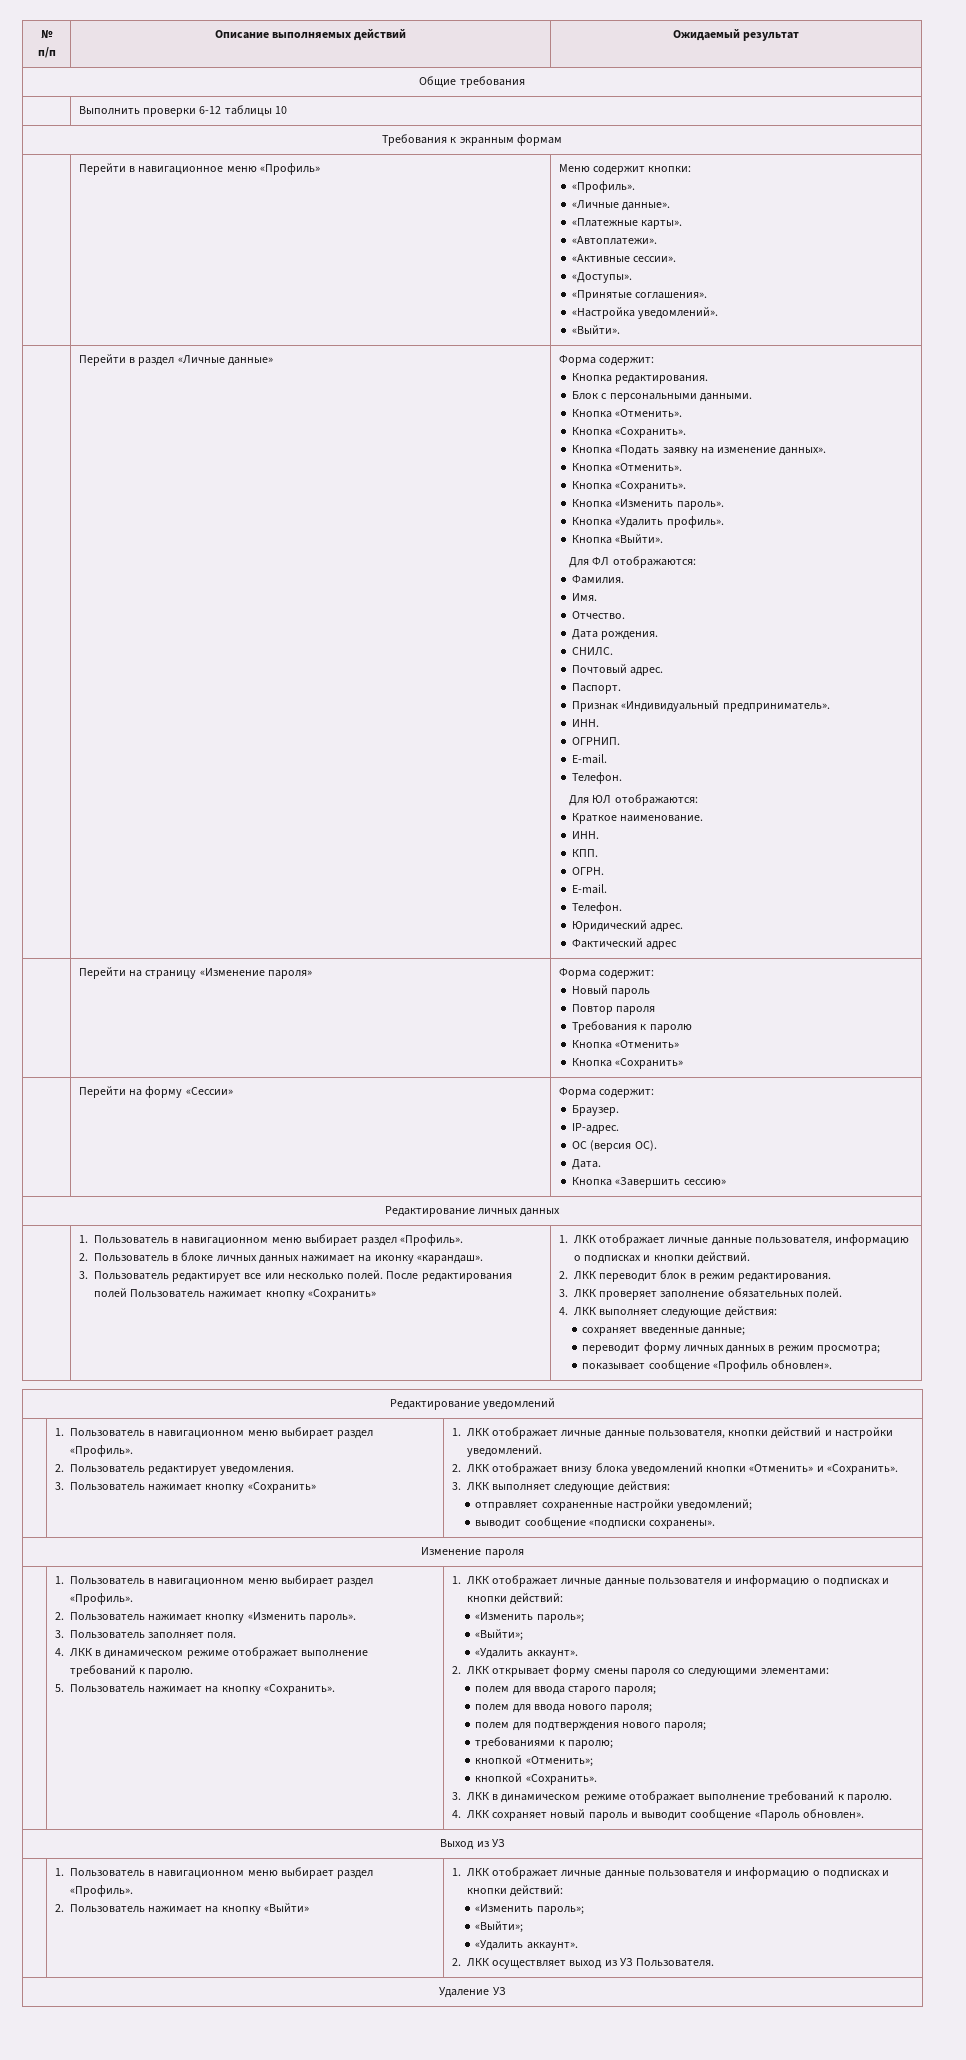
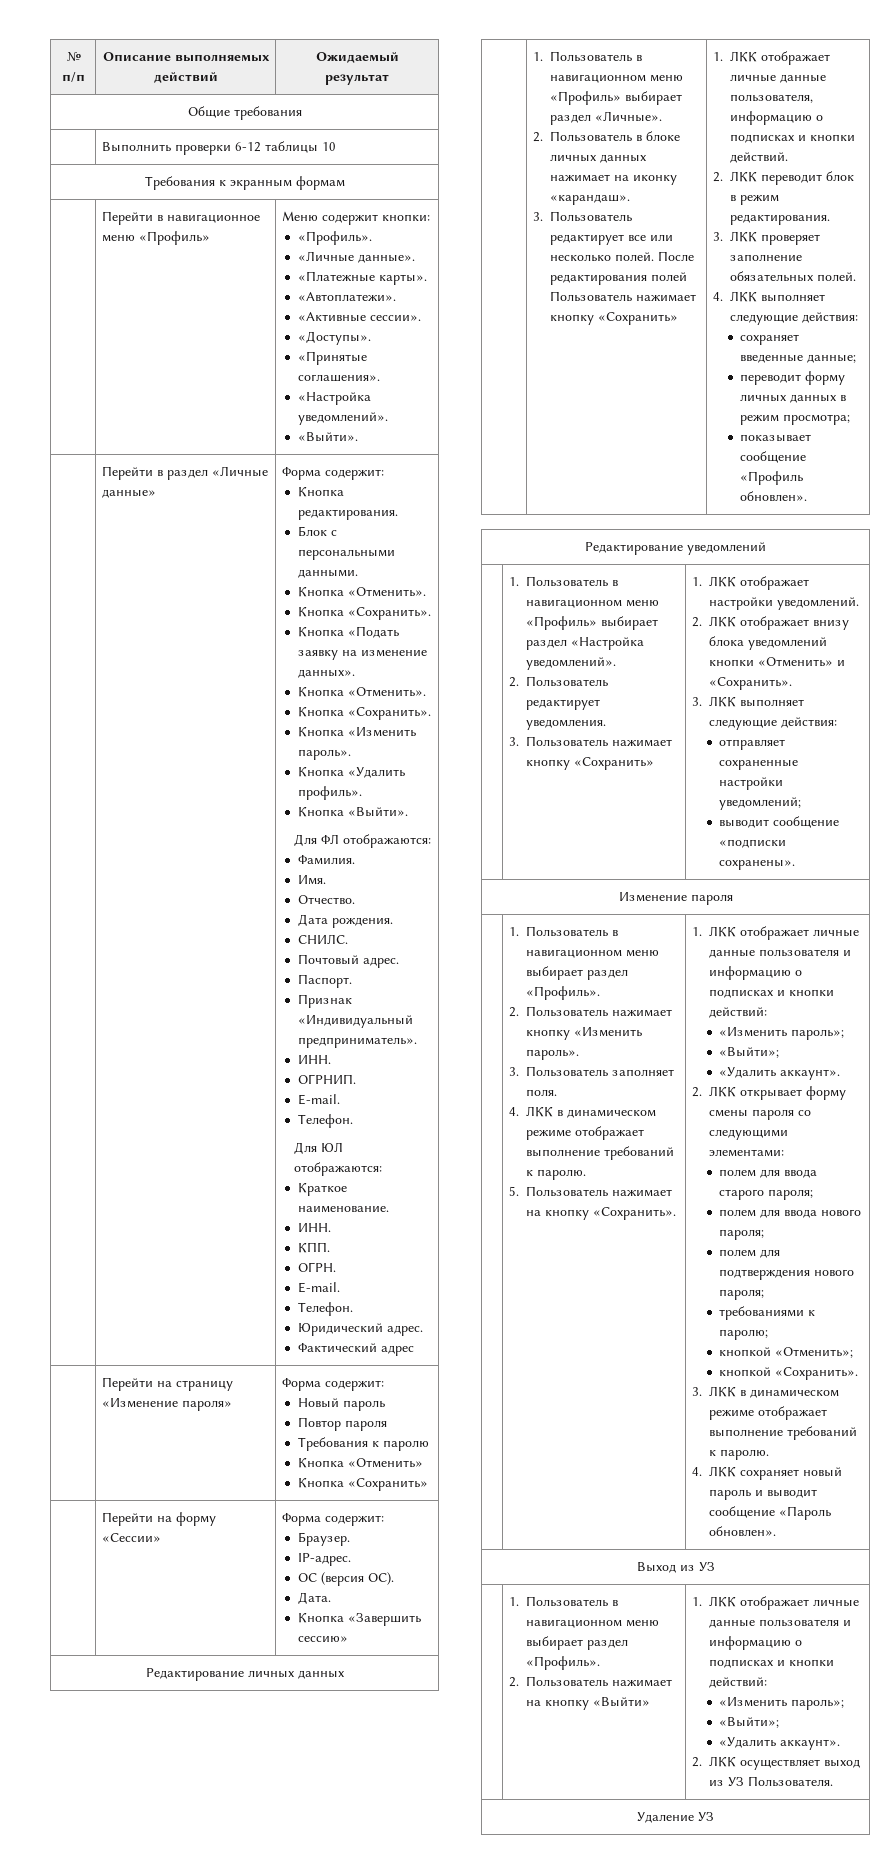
[304,1234,464,1246] выбирает раздел «Профиль». -> [550,91,683,105] [550,111,663,125] «Профиль» выбирает раздел «Личные».
[280,1427,374,1439] [69,1445,133,1457] выбирает раздел «Профиль». -> [526,616,659,630] [526,637,645,650] [526,657,617,670] «Профиль» выбирает раздел «Настройка уведомлений».
[561,1427,832,1439] личные данные пользователя, кнопки действий и -> (810, 583) none

